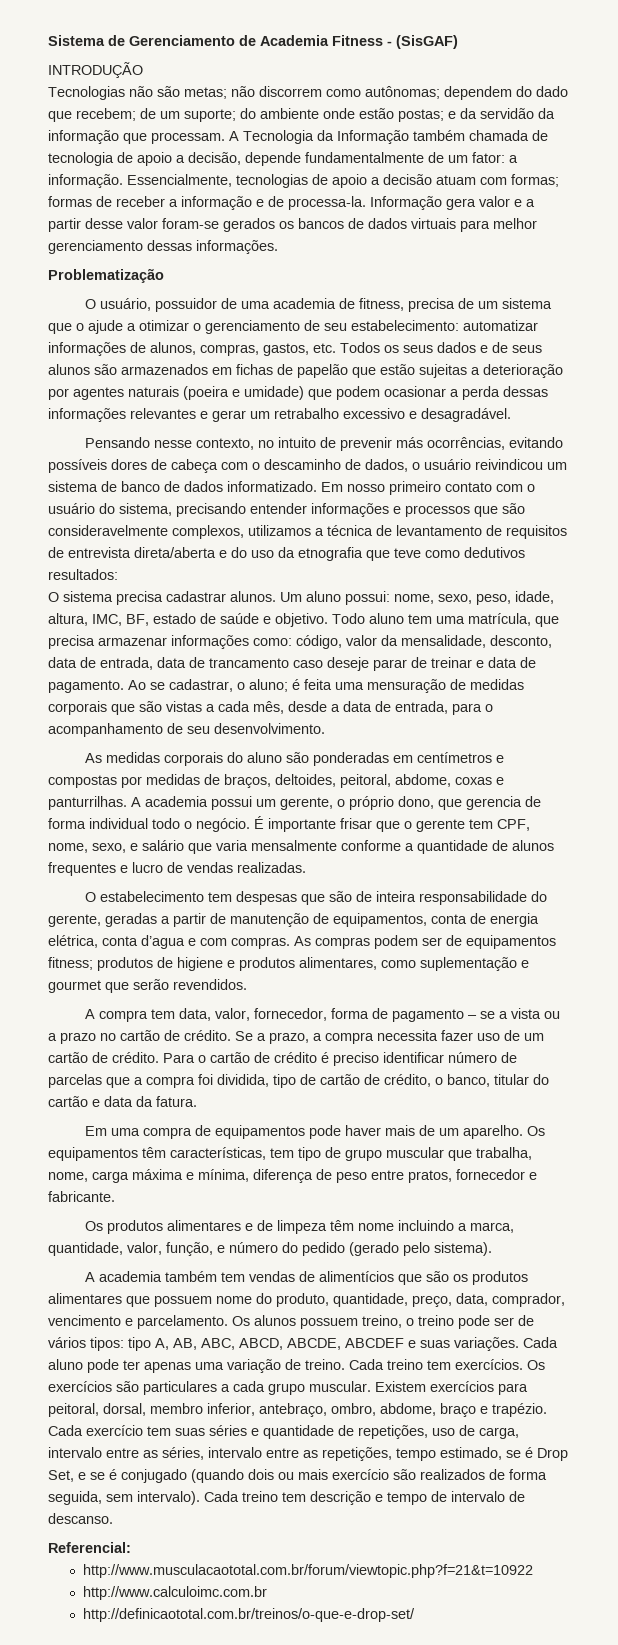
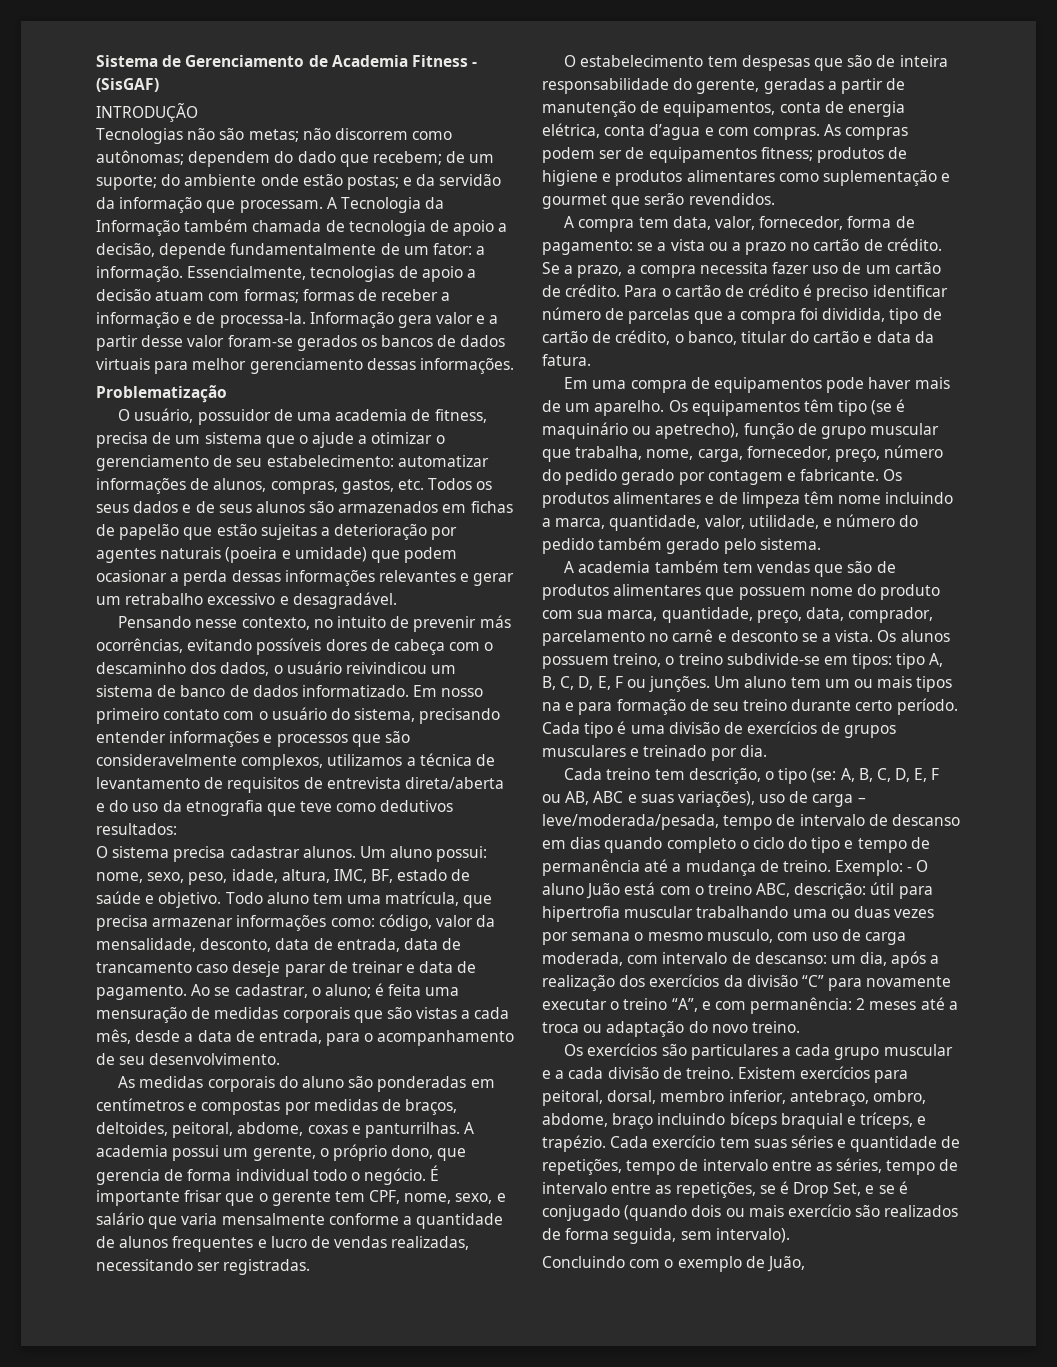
[345,459,361,470] de -> [190,662,217,674] dos
[237,862,306,873] realizadas. -> [391,1236,470,1250] [96,1259,311,1275] realizadas, necessitando ser registradas.
[299,957,377,970] alimentares, -> [686,170,775,182] alimentares
[392,1009,478,1022] pagamento – -> [542,240,633,255] pagamento:
[170,1147,321,1161] características, tem tipo -> [838,399,906,416] [542,422,794,439] tipo (se é maquinário ou apetrecho), função
[92,1169,525,1183] carga máxima e mínima, diferença de peso entre pratos, fornecedor -> [697,445,944,462] [542,469,783,485] carga, fornecedor, preço, número do pedido gerado por contagem
(115, 1196) // -> (880, 475) none
[166,1242,213,1256] função, -> [748,515,819,529] utilidade,
[349,1242,492,1256] (gerado pelo sistema). -> [598,537,821,554] também gerado pelo sistema.
[299,1271,469,1285] de alimentícios que são os -> [814,561,896,577] que são de
[276,1293,565,1307] [48,1315,228,1329] produto, quantidade, preço, data, comprador, vencimento e parcelamento. -> [880,584,941,600] [542,607,934,623] [542,629,874,646] produto com sua marca, quantidade, preço, data, comprador, parcelamento no carnê e desconto se a vista.
[458,1315,534,1329] [48,1337,558,1351] [48,1359,523,1373] pode ser de vários tipos: tipo A, AB, ABC, ABCD, ABCDE, ABCDEF e suas variações. Cada aluno pode ter apenas uma variação de treino. Cada treino tem exercícios. -> [726,653,944,669] [542,676,953,692] [542,698,958,715] [542,721,897,738] [542,745,767,761] [564,768,940,784] [542,791,866,807] [542,814,960,830] [542,837,930,853] [542,859,929,876] [542,882,933,899] [542,906,935,922] [542,929,907,945] [542,951,940,968] [542,974,952,991] [542,997,958,1014] [542,1021,800,1037] subdivide-se em tipos: tipo A, B, C, D, E, F ou junções. Um aluno tem um ou mais tipos na e para formação de seu treino durante certo período. Cada tipo é uma divisão de exercícios de grupos musculares e treinado por dia. // Cada treino tem descrição, o tipo (se: A, B, C, D, E, F ou AB, ABC e suas variações), uso de carga – leve/moderada/pesada, tempo de intervalo de descanso em dias quando completo o ciclo do tipo e tempo de permanência até a mudança de treino. Exemplo: - O aluno Juão está com o treino ABC, descrição: útil para hipertrofia muscular trabalhando uma ou duas vezes por semana o mesmo musculo, com uso de carga moderada, com intervalo de descanso: um dia, após a realização dos exercícios da divisão “C” para novamente executar o treino “A”, e com permanência: 2 meses até a troca ou adaptação do novo treino. //
[309,1381,371,1392] muscular. -> [883,1044,953,1056] [542,1067,734,1079] muscular e a cada divisão de treino.
(476, 1410) none -> [657,1112,914,1129] incluindo bíceps braquial e tríceps,
[432,1425,519,1439] uso de carga, -> [626,1159,699,1175] tempo de
(204, 1453) none -> [886,1159,959,1175] tempo de
[396,1447,502,1461] tempo estimado, -> (756, 1190) none
[204,1491,525,1505] [48,1513,113,1524] [48,1542,131,1553] [83,1564,534,1578] [83,1586,268,1600] [83,1608,416,1622] Cada treino tem descrição e tempo de intervalo de descanso. // Referencial: // http://www.musculacaototal.com.br/forum/viewtopic.php?f=21&t=10922 // http://www.calculoimc.com.br // http://definicaototal.com.br/treinos/o-que-e-drop-set/ -> [542,1256,805,1272] // Concluindo com o exemplo de Juão,

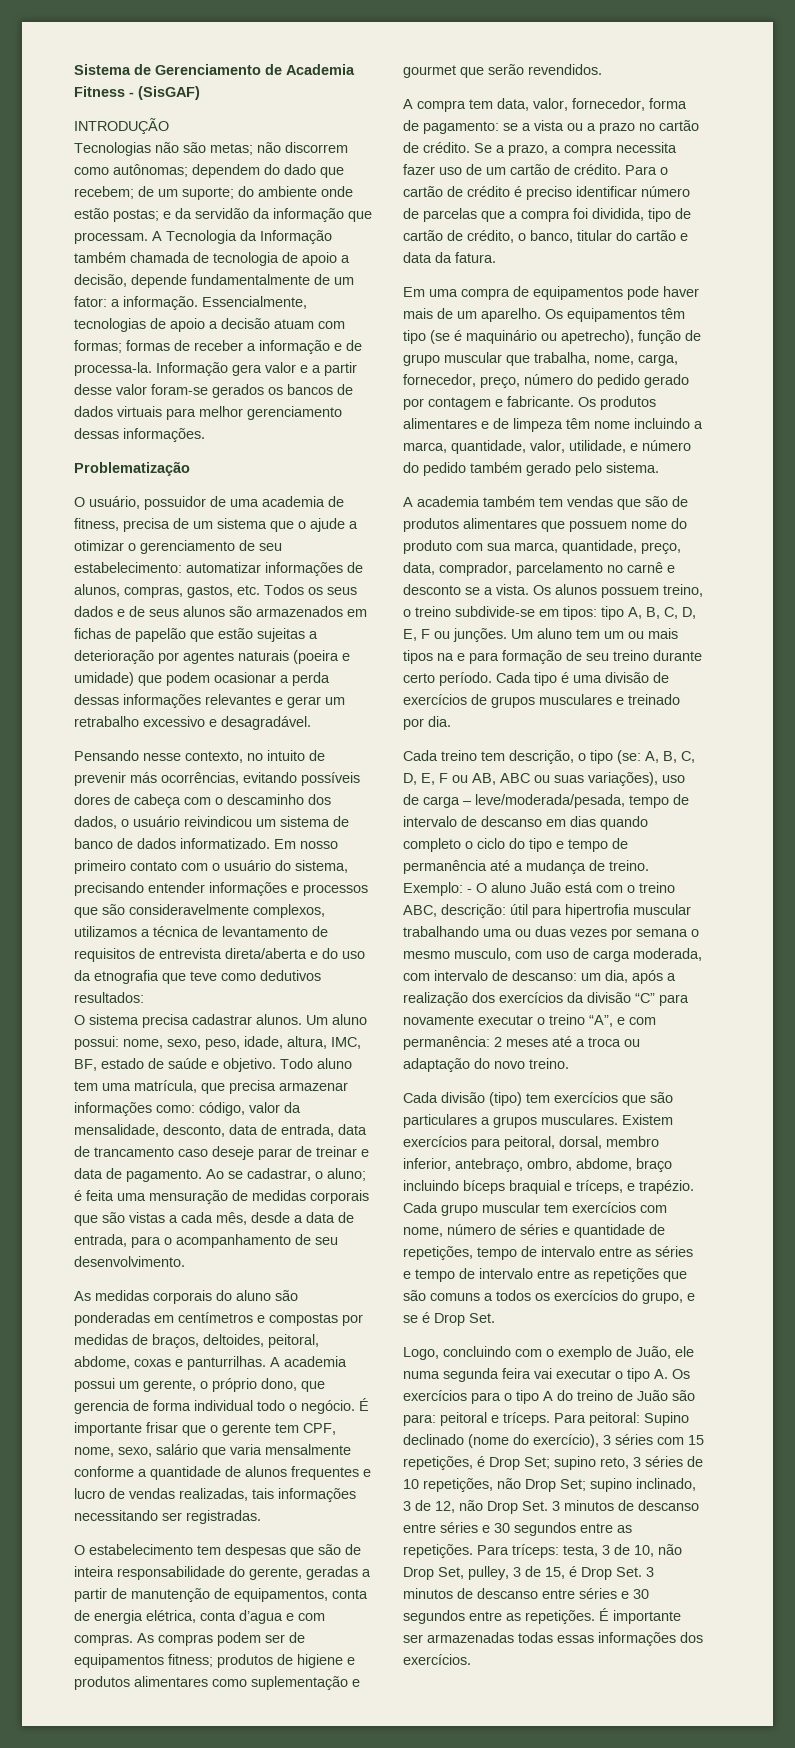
[496,1193,506,1202] e -> (152, 1452) none
(470, 1243) none -> [252,1488,356,1502] tais informações
[627,794,637,803] e -> [534,775,550,783] ou
[564,1043,953,1060] [542,1067,734,1079] Os exercícios são particulares a cada grupo muscular e a cada divisão de treino. -> [403,1092,673,1106] [403,1114,618,1128] Cada divisão (tipo) tem exercícios que são particulares a grupos musculares.
[652,1135,787,1148] exercício tem suas -> [441,1202,667,1216] [403,1224,516,1237] grupo muscular tem exercícios com nome, número de
[836,1158,959,1175] [542,1181,908,1198] [542,1204,959,1221] [542,1228,790,1244] [542,1256,625,1268] séries, tempo de intervalo entre as repetições, se é Drop Set, e se é conjugado (quando dois ou mais exercício são realizados de forma seguida, sem intervalo). // Concluindo -> [655,1246,693,1257] [403,1268,687,1282] [403,1290,695,1304] [403,1312,495,1326] [403,1346,511,1360] séries e tempo de intervalo entre as repetições que são comuns a todos os exercícios do grupo, e se é Drop Set. // Logo, concluindo
(805, 1264) none -> [675,1346,694,1357] [403,1368,690,1382] [403,1390,695,1404] [403,1412,689,1426] [403,1434,704,1448] [403,1456,703,1470] [403,1478,696,1492] [403,1500,699,1514] [403,1522,632,1536] [403,1544,682,1558] [403,1566,654,1580] [403,1588,649,1599] [403,1608,681,1624] [403,1632,703,1646] [403,1654,471,1665] ele numa segunda feira vai executar o tipo A. Os exercícios para o tipo A do treino de Juão são para: peitoral e tríceps. Para peitoral: Supino declinado (nome do exercício), 3 séries com 15 repetições, é Drop Set; supino reto, 3 séries de 10 repetições, não Drop Set; supino inclinado, 3 de 12, não Drop Set. 3 minutos de descanso entre séries e 30 segundos entre as repetições. Para tríceps: testa, 3 de 10, não Drop Set, pulley, 3 de 15, é Drop Set. 3 minutos de descanso entre séries e 30 segundos entre as repetições. É importante ser armazenadas todas essas informações dos exercícios.

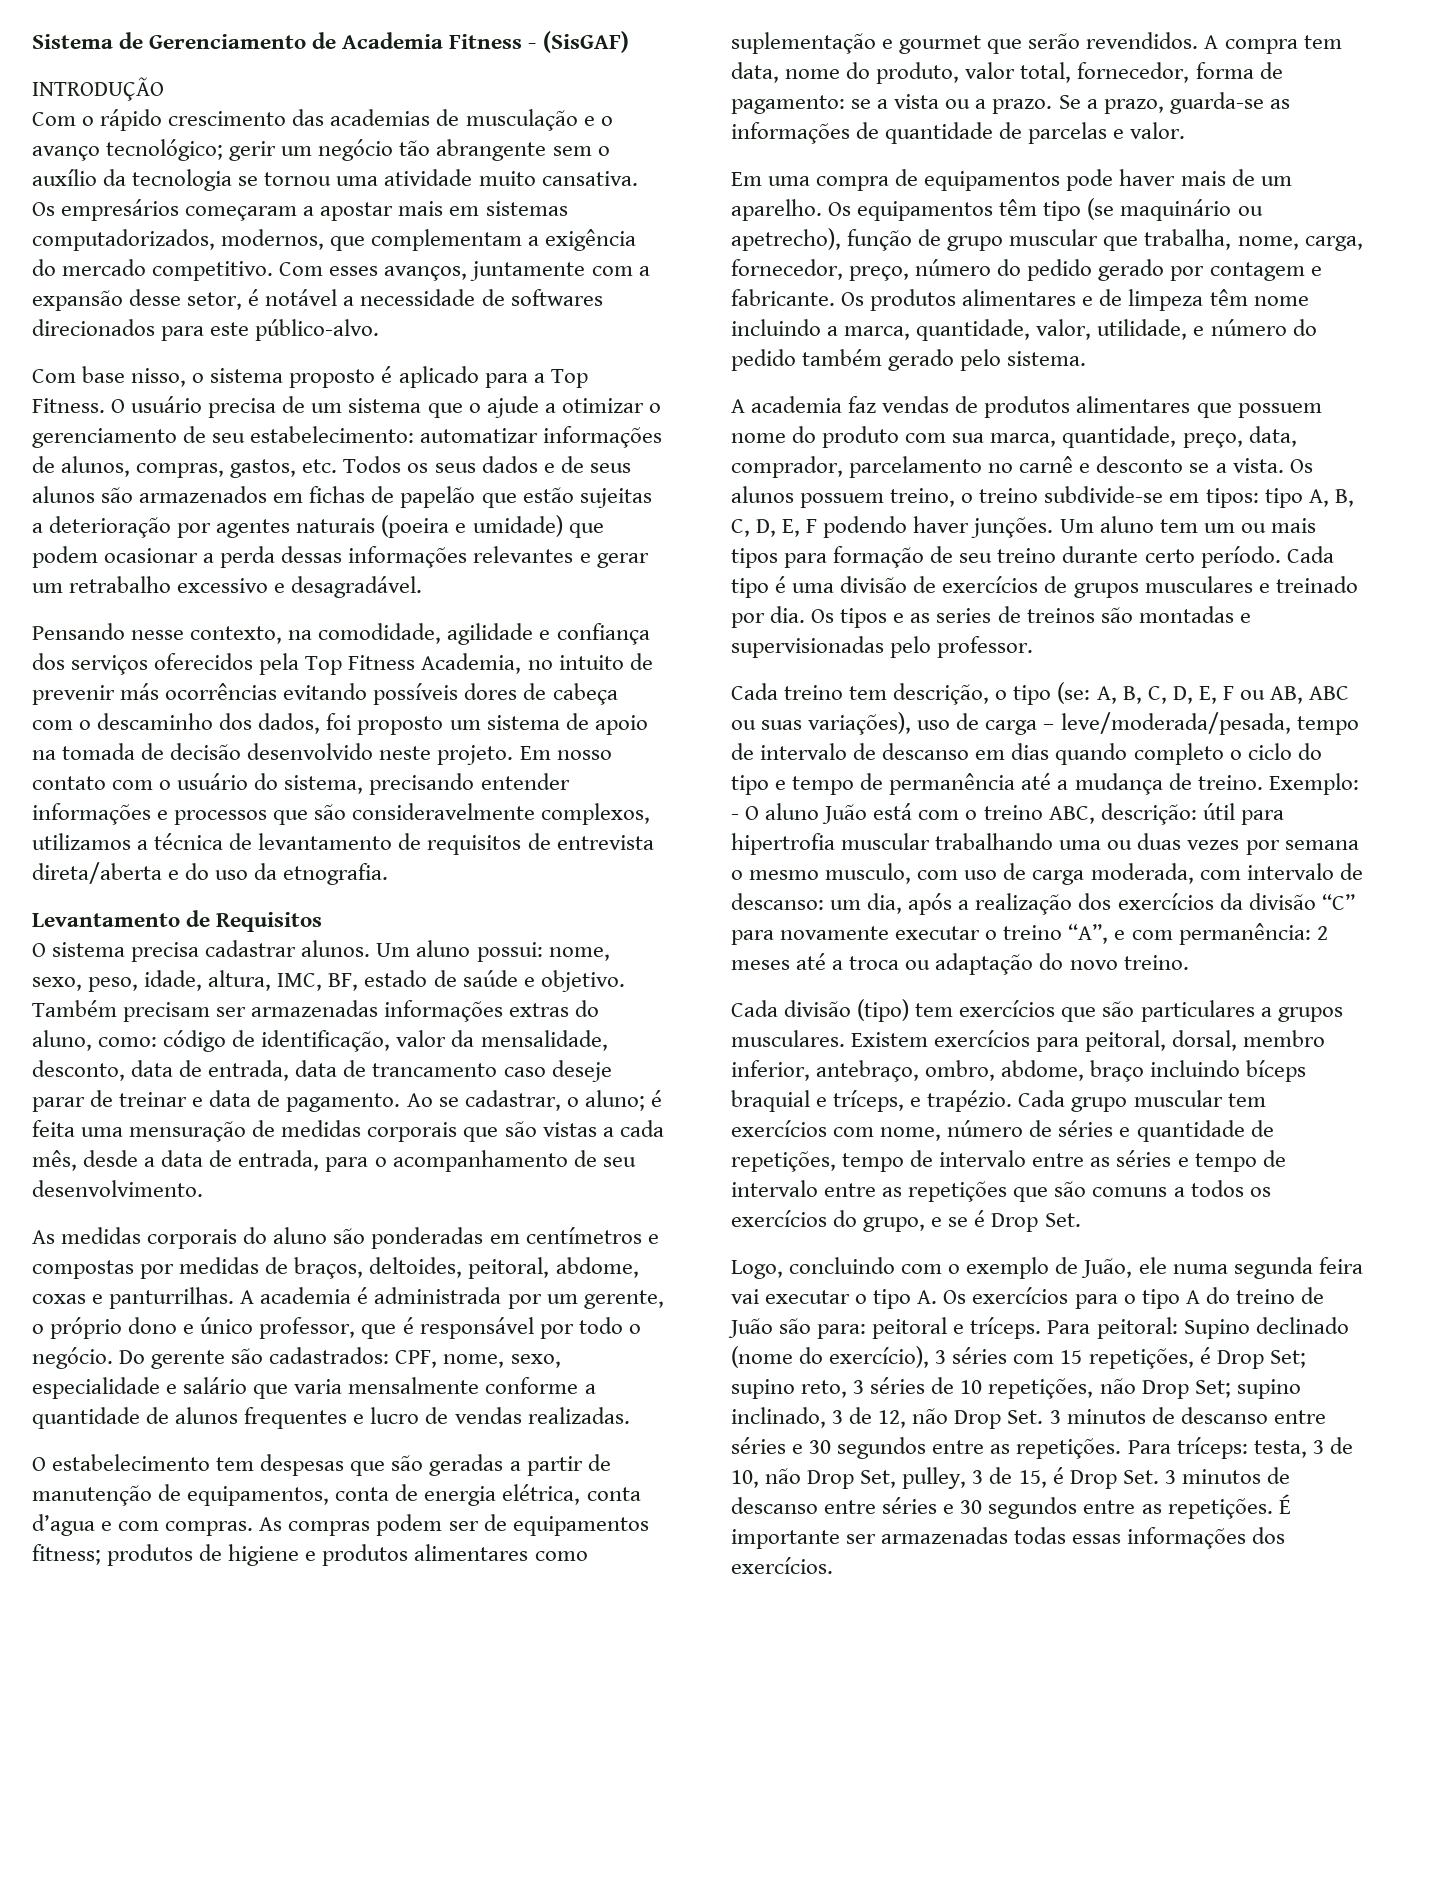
[74,142,348,156] [74,164,344,178] [74,186,353,200] [74,208,372,222] [74,230,332,244] [74,252,350,266] [74,274,354,288] [74,296,307,310] [74,318,345,332] [74,340,362,354] [74,362,357,376] [74,384,353,398] [74,406,342,420] [74,428,205,442] [74,461,190,476] [74,496,344,510] [74,518,119,531] Tecnologias não são metas; não discorrem como autônomas; dependem do dado que recebem; de um suporte; do ambiente onde estão postas; e da servidão da informação que processam. A Tecnologia da Informação também chamada de tecnologia de apoio a decisão, depende fundamentalmente de um fator: a informação. Essencialmente, tecnologias de apoio a decisão atuam com formas; formas de receber a informação e de processa-la. Informação gera valor e a partir desse valor foram-se gerados os bancos de dados virtuais para melhor gerenciamento dessas informações. // Problematização // O usuário, possuidor de uma academia de fitness, -> [32,109,613,131] [32,139,610,161] [32,169,638,191] [32,199,568,221] [32,229,637,251] [32,259,650,281] [32,289,603,311] [32,319,380,341] [32,366,588,388] [32,396,203,413] Com o rápido crescimento das academias de musculação e o avanço tecnológico; gerir um negócio tão abrangente sem o auxílio da tecnologia se tornou uma atividade muito cansativa. Os empresários começaram a apostar mais em sistemas computadorizados, modernos, que complementam a exigência do mercado competitivo. Com esses avanços, juntamente com a expansão desse setor, é notável a necessidade de softwares direcionados para este público-alvo. // Com base nisso, o sistema proposto é aplicado para a Top Fitness. O usuário
(243, 757) none -> [288,623,650,645] [32,653,522,675] na comodidade, agilidade e confiança dos serviços oferecidos pela Top Fitness Academia,
[161,772,239,785] ocorrências, -> [165,683,278,700] ocorrências
[121,816,349,827] [74,838,270,849] o usuário reivindicou um sistema de banco de dados informatizado. -> [326,713,648,735] [32,743,514,765] foi proposto um sistema de apoio na tomada de decisão desenvolvido neste projeto.
[74,860,126,874] primeiro -> (612, 755) none
[94,970,321,984] [74,992,144,1003] etnografia que teve como dedutivos resultados: -> [283,863,389,885] [32,910,323,932] etnografia. // Levantamento de Requisitos
[280,1058,352,1069] [74,1080,348,1094] [74,1102,245,1116] Todo aluno tem uma matrícula, que precisa armazenar informações como: código, -> [32,1000,600,1022] [32,1030,391,1052] Também precisam ser armazenadas informações extras do aluno, como: código de identificação,
[74,1378,115,1392] possui -> [357,1287,542,1309] é administrada por
[261,1378,325,1392] [74,1398,369,1414] [74,1422,299,1436] dono, que gerencia de forma individual todo o negócio. É importante frisar que o gerente tem -> [128,1317,641,1339] [32,1347,390,1369] dono e único professor, que é responsável por todo o negócio. Do gerente são cadastrados:
(152, 1452) none -> [32,1377,178,1399] especialidade e
[179,1488,356,1502] [74,1510,261,1524] realizadas, tais informações necessitando ser registradas. -> [527,1407,630,1424] realizadas.
[345,1544,361,1555] [74,1566,302,1580] de inteira responsabilidade do gerente, -> (424, 1463) none
(602, 69) // -> (1199, 40) none
[533,98,568,111] valor, -> [785,62,1072,84] nome do produto, valor total,
[599,120,699,134] [403,142,677,156] [403,164,668,175] [403,186,690,200] [403,208,691,222] [403,230,688,243] [403,252,496,263] prazo no cartão de crédito. Se a prazo, a compra necessita fazer uso de um cartão de crédito. Para o cartão de crédito é preciso identificar número de parcelas que a compra foi dividida, tipo de cartão de crédito, o banco, titular do cartão e data da fatura. -> [992,92,1290,114] [731,122,1186,144] prazo. Se a prazo, guarda-se as informações de quantidade de parcelas e valor.
[454,330,462,341] é -> (1115, 209) none
[483,496,668,510] também tem vendas que são -> [848,396,950,413] faz vendas
[434,631,450,639] ou -> [823,516,970,538] podendo haver
[437,653,465,661] na e -> (778, 558) none
(451, 721) none -> [811,606,1251,628] [731,636,1034,658] Os tipos e as series de treinos são montadas e supervisionadas pelo professor.

